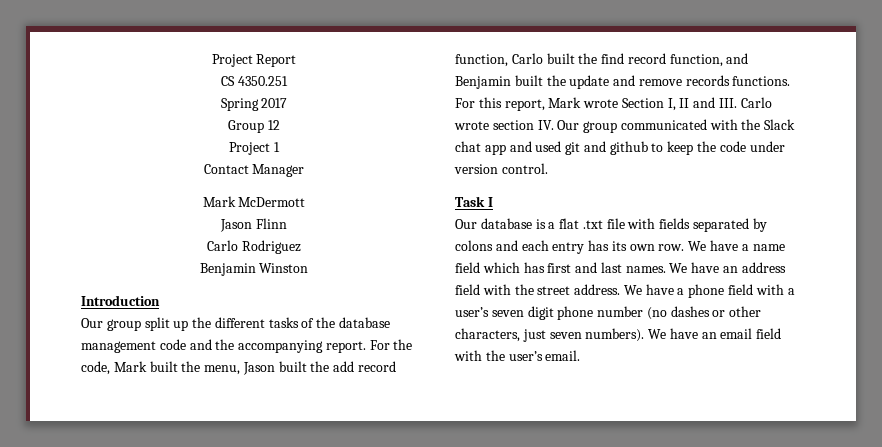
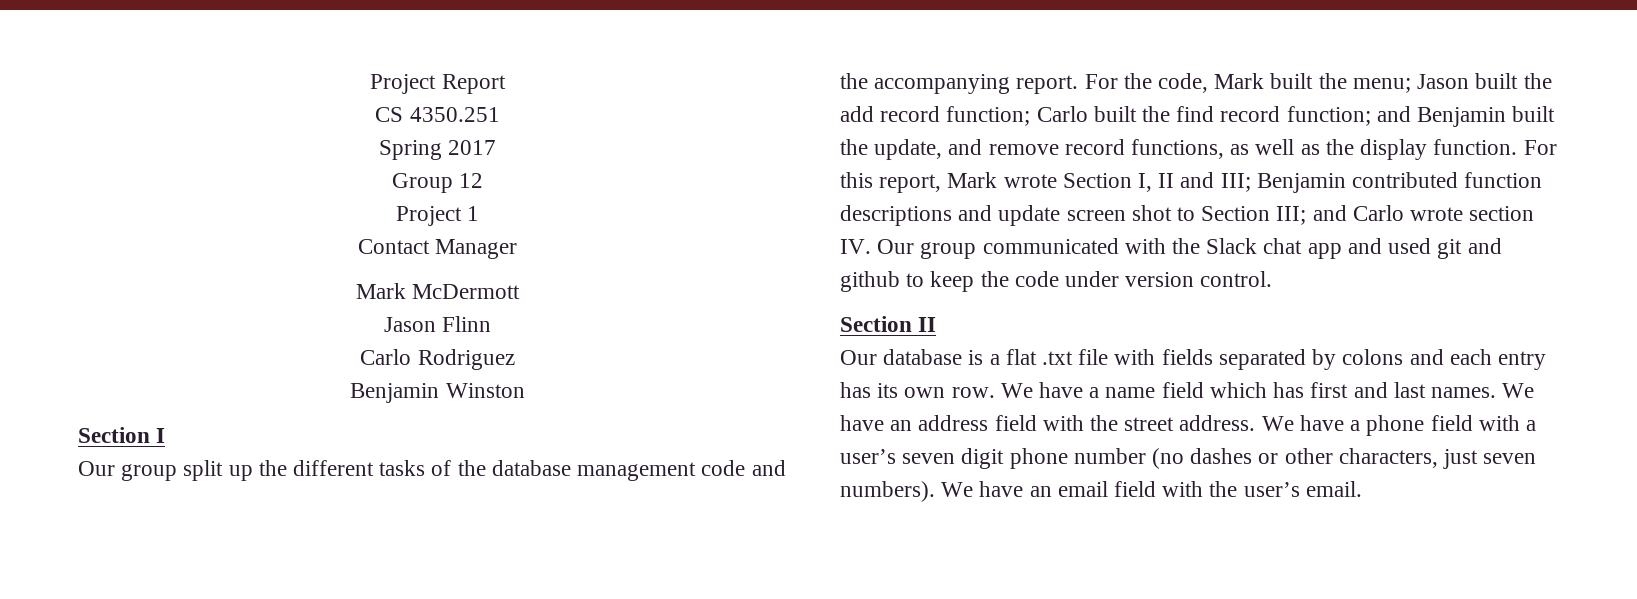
[81,295,160,306] Introduction -> [78,427,166,443] Section I
[204,365,241,375] menu, -> [1352,78,1411,93] menu;
[455,54,508,67] function, -> [946,106,1031,126] function;
[669,54,723,67] function, -> [1286,106,1371,126] function;
[569,75,610,89] update -> [874,139,943,160] update,
[685,75,791,86] records functions. -> [1064,139,1518,160] record functions, as well as the display function.
[719,98,738,108] III. -> [1220,172,1543,193] [840,205,1347,226] III; Benjamin contributed function descriptions and update screen shot to Section III; and
[455,196,493,207] Task I -> [840,316,937,332] Section II

